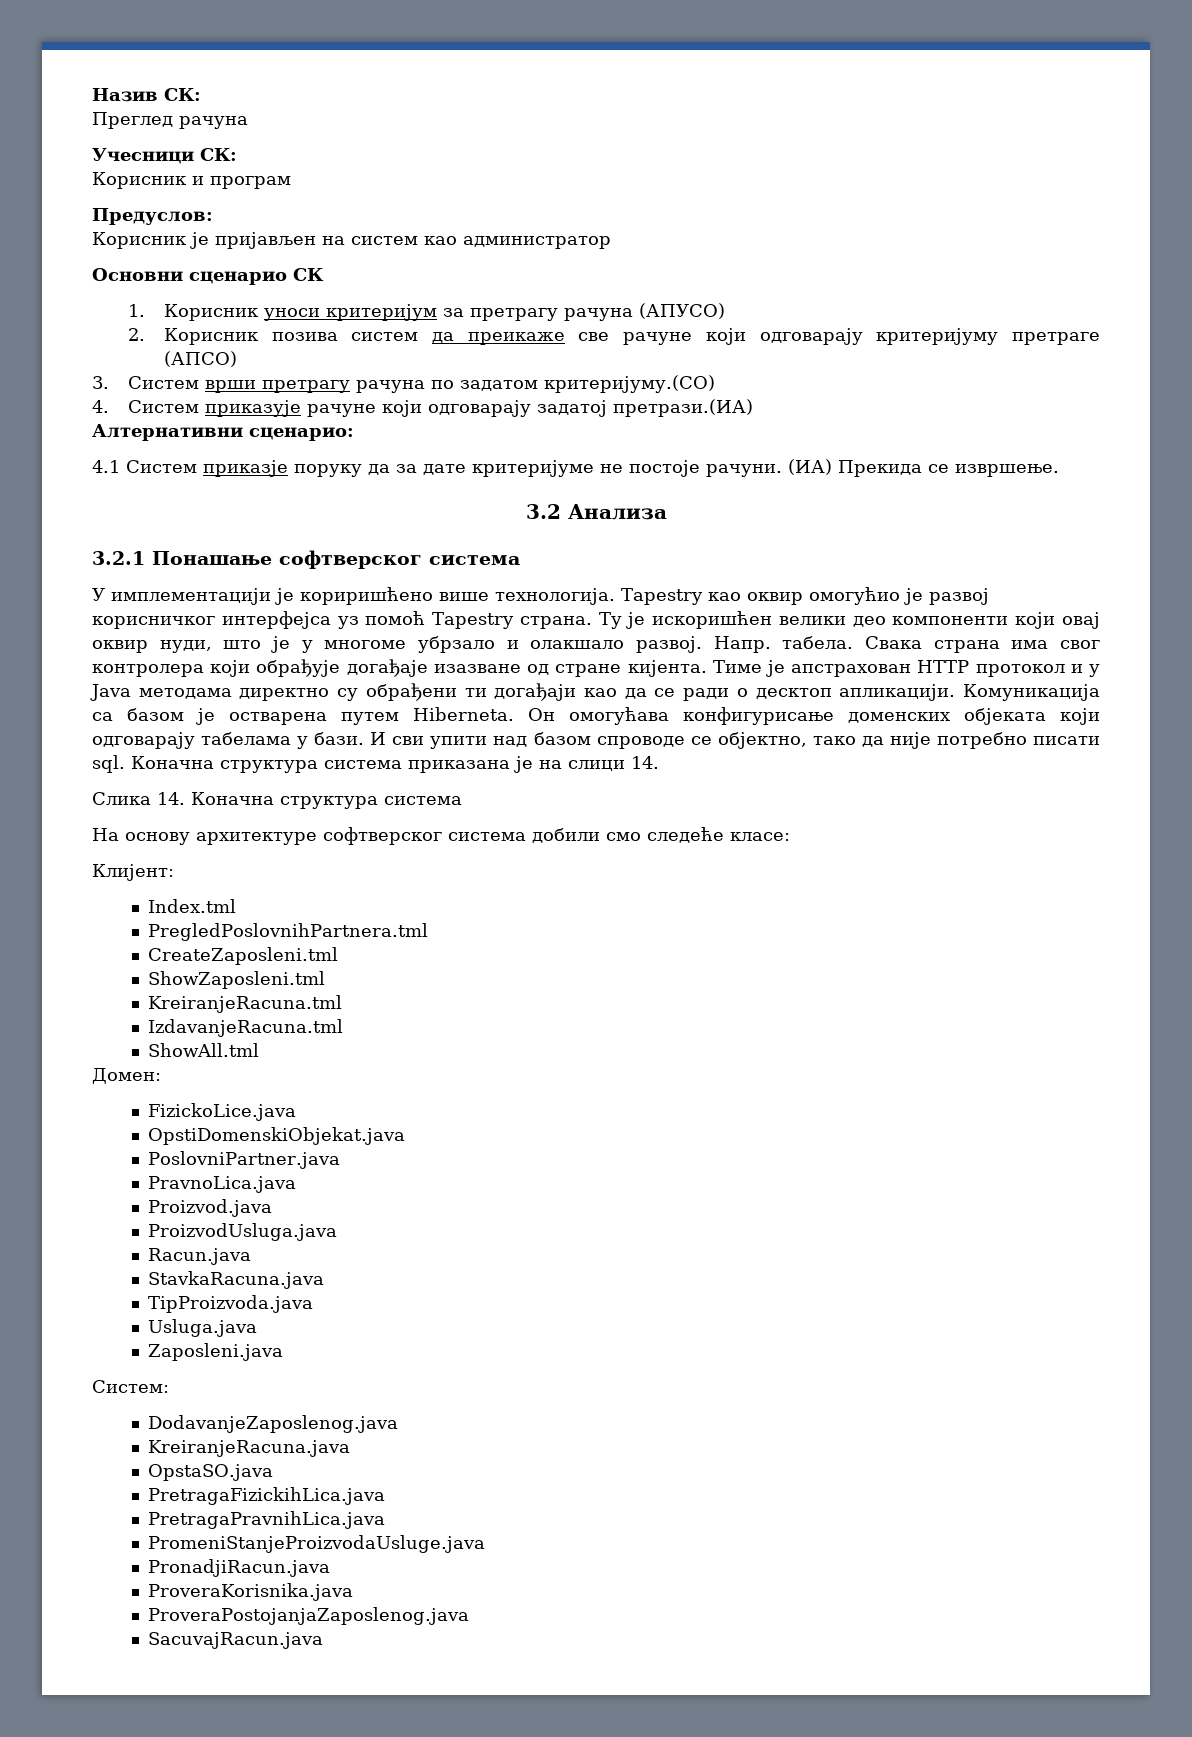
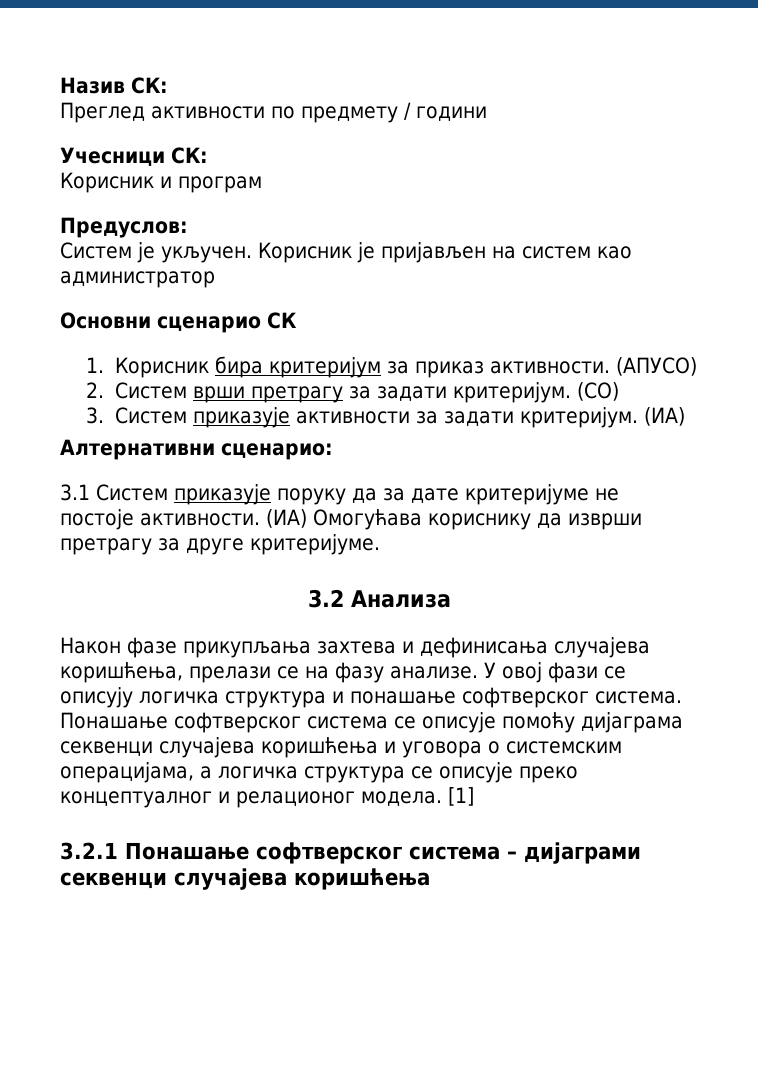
[179,116,248,129] рачуна -> [151,102,487,123] активности по предмету / години
(213, 216) none -> [60,242,252,263] Систем је укључен.
[263,308,320,321] уноси -> [214,356,263,378] бира
[469,308,633,321] претрагу рачуна -> [414,361,610,378] приказ активности.
[163,328,1101,345] [163,351,237,367] [92,375,715,393] [92,399,753,417] Корисник позива систем да преикаже све рачуне који одговарају критеријуму претраге (АПСО) // 3. Систем врши претрагу рачуна по задатом критеријуму.(СО) // 4. Систем приказује рачуне који одговарају задатој претрази.(ИА) -> [114,382,619,403] [86,407,685,428] Систем врши претрагу за задати критеријум. (СО) // 3. Систем приказује активности за задати критеријум. (ИА)
[92,460,288,477] 4.1 Систем приказје -> [60,484,271,505] 3.1 Систем приказује
[706,459,1059,477] [525,504,667,520] [92,550,520,569] [92,587,989,605] [92,611,1101,629] [92,636,1100,653] [92,659,1100,677] [90,683,1100,701] [92,707,1100,725] [92,732,1100,749] [92,755,659,773] [92,792,462,809] [92,827,790,845] [92,864,174,881] [147,899,236,913] [147,923,428,941] [147,947,338,965] [147,971,325,989] [147,995,342,1013] [147,1019,343,1037] [147,1043,259,1057] [92,1068,161,1084] [147,1103,296,1121] [147,1127,405,1145] [147,1151,340,1169] [147,1176,296,1193] [147,1199,272,1217] [147,1223,337,1241] [147,1248,251,1265] [147,1271,324,1289] [147,1295,313,1313] [147,1319,257,1337] [147,1343,283,1361] [92,1380,169,1393] [147,1415,398,1433] [147,1440,350,1457] [147,1464,273,1481] [147,1487,385,1505] [147,1511,385,1529] [147,1535,485,1553] [147,1559,330,1577] [147,1583,353,1601] [147,1607,469,1625] [147,1632,323,1649] рачуни. (ИА) Прекида се извршење. // 3.2 Анализа // 3.2.1 Понашање софтверског система // У имплементацији је кориришћено више технологија. Tapestry као оквир омогућио је развој корисничког интерфејса уз помоћ Tapestry страна. Ту је искоришћен велики део компоненти који овај оквир нуди, што је у многоме убрзало и олакшало развој. Напр. табела. Свака страна има свог контролера који обрађује догађаје изазване од стране кијента. Тиме је апстрахован HTTP протокол и у Java методама директно су обрађени ти догађаји као да се ради о десктоп апликацији. Комуникација са базом је остварена путем Hiberneta. Он омогућава конфигурисање доменских објеката који одговарају табелама у бази. И сви упити над базом спроводе се објектно, тако да није потребно писати sql. Коначна структура система приказана је на слици 14. // Слика 14. Коначна структура система // На основу архитектуре софтверског система добили смо следеће класе: // Клијент: // Index.tml // PregledPoslovnihPartnera.tml // CreateZaposleni.tml // ShowZaposleni.tml // KreiranjeRacuna.tml // IzdavanjeRacuna.tml // ShowAll.tml // Домен: // FizickoLice.java // OpstiDomenskiObjekat.java // PoslovniPartner.java // PravnoLica.java // Proizvod.java // ProizvodUsluga.java // Racun.java // StavkaRacuna.java // TipProizvoda.java // Usluga.java // Zaposleni.java // Систем: // DodavanjeZaposlenog.java // KreiranjeRacuna.java // OpstaSO.java // PretragaFizickihLica.java // PretragaPravnihLica.java // PromeniStanjeProizvodaUsluge.java // PronadjiRacun.java // ProveraKorisnika.java // ProveraPostojanjaZaposlenog.java // SacuvajRacun.java -> [140,509,642,530] [60,534,380,555] [307,589,451,608] [60,637,650,658] [60,662,626,683] [60,687,682,708] [60,712,683,733] [60,737,622,758] [60,762,578,783] [60,787,474,808] [60,842,641,864] [60,868,430,890] активности. (ИА) Омогућава кориснику да изврши претрагу за друге критеријуме. // 3.2 Анализа // Након фазе прикупљања захтева и дефинисања случајева коришћења, прелази се на фазу анализе. У овој фази се описују логичка структура и понашање софтверског система. Понашање софтверског система се описује помоћу дијаграма секвенци случајева коришћења и уговора о системским операцијама, а логичка структура се описује преко концептуалног и релационог модела. [1] // 3.2.1 Понашање софтверског система – дијаграми секвенци случајева коришћења

